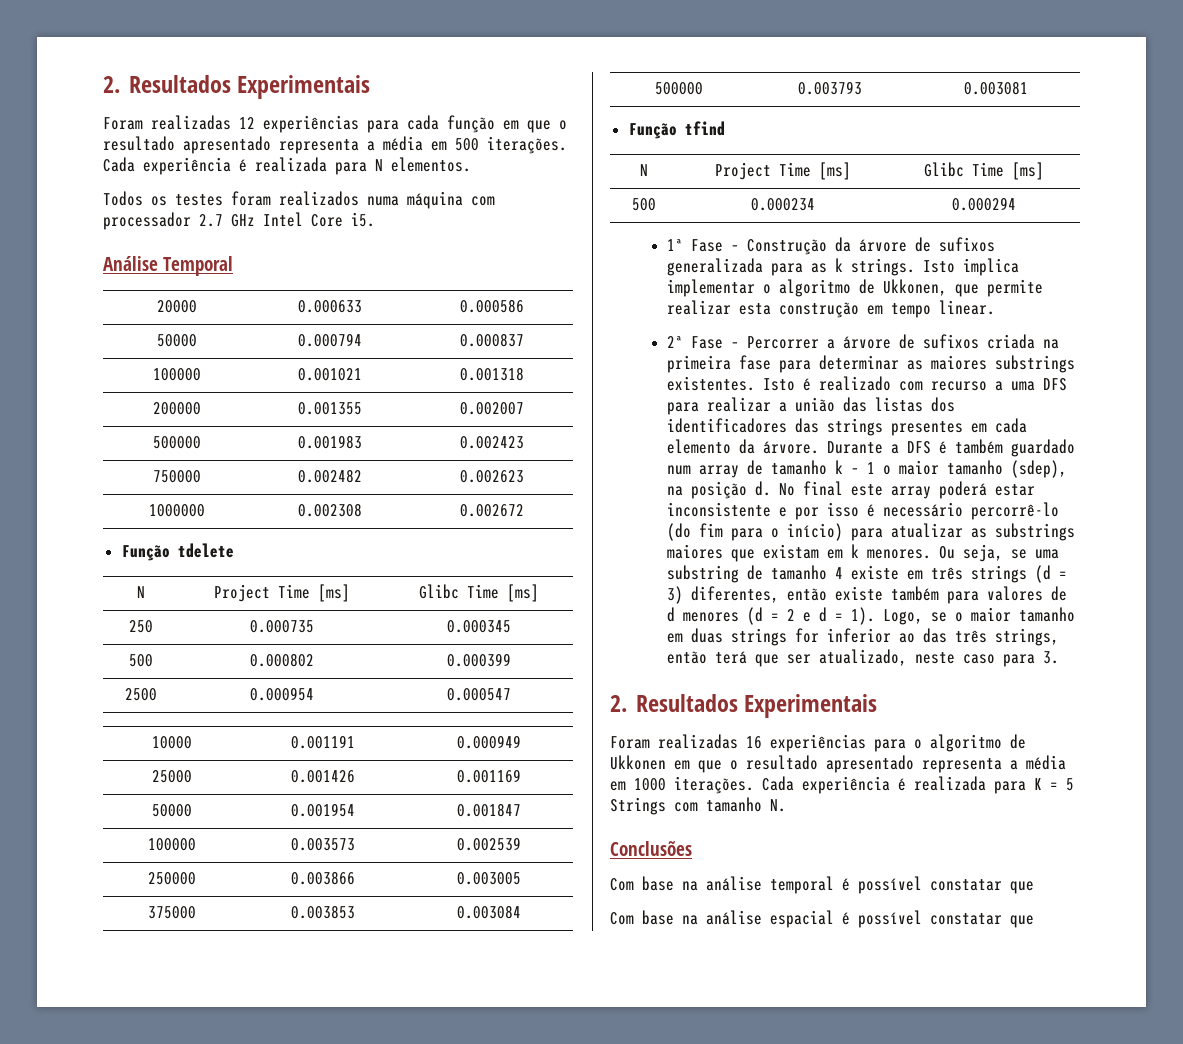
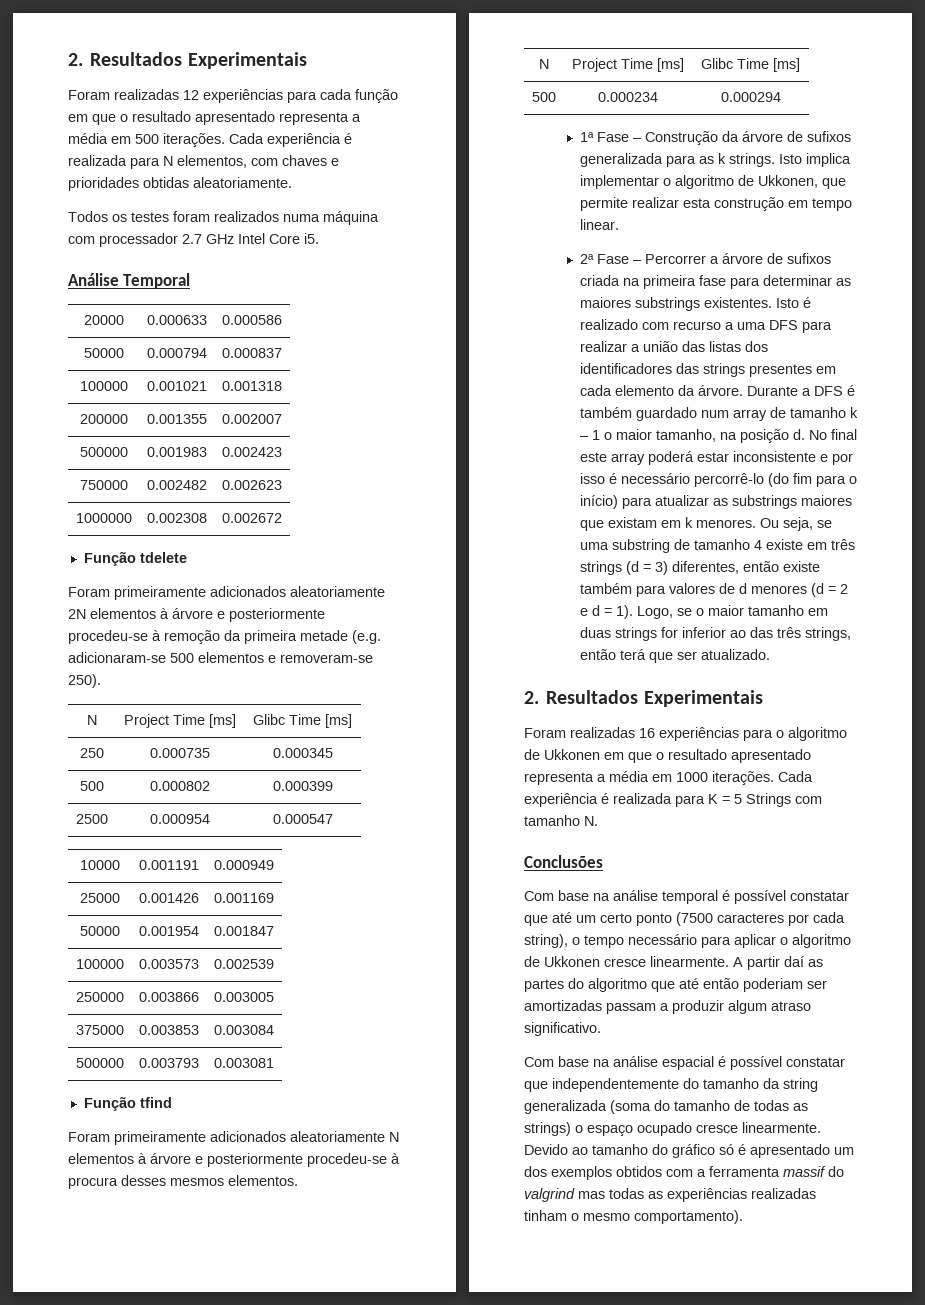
[391,157,471,172] elementos. -> [177,155,339,168] [68,177,292,191] elementos, com chaves e prioridades obtidas aleatoriamente.
(234, 550) none -> [68,586,385,600] [68,608,325,622] [68,630,381,644] [68,652,373,663] [68,674,101,688] // Foram primeiramente adicionados aleatoriamente 2N elementos à árvore e posteriormente procedeu-se à remoção da primeira metade (e.g. adicionaram-se 500 elementos e removeram-se 250).
(725, 128) none -> [68,1131,399,1145] [68,1153,400,1167] [68,1175,298,1189] // Foram primeiramente adicionados aleatoriamente N elementos à árvore e posteriormente procedeu-se à procura desses mesmos elementos.
[946,460,1067,478] tamanho (sdep), -> [655,429,716,442] tamanho,
[818,649,1059,667] atualizado, neste caso para 3. -> [700,649,770,660] atualizado.
(1034, 887) none -> [552,912,845,926] [524,934,851,948] [524,956,823,970] [524,978,827,992] [524,1000,811,1014] [524,1022,601,1036] até um certo ponto (7500 caracteres por cada string), o tempo necessário para aplicar o algoritmo de Ukkonen cresce linearmente. A partir daí as partes do algoritmo que até então poderiam ser amortizadas passam a produzir algum atraso significativo.
(1034, 921) none -> [552,1078,818,1092] [524,1100,808,1114] [524,1122,821,1136] [524,1144,854,1158] [524,1166,844,1180] [524,1188,816,1202] [524,1210,743,1224] independentemente do tamanho da string generalizada (soma do tamanho de todas as strings) o espaço ocupado cresce linearmente. Devido ao tamanho do gráfico só é apresentado um dos exemplos obtidos com a ferramenta massif do valgrind mas todas as experiências realizadas tinham o mesmo comportamento).

